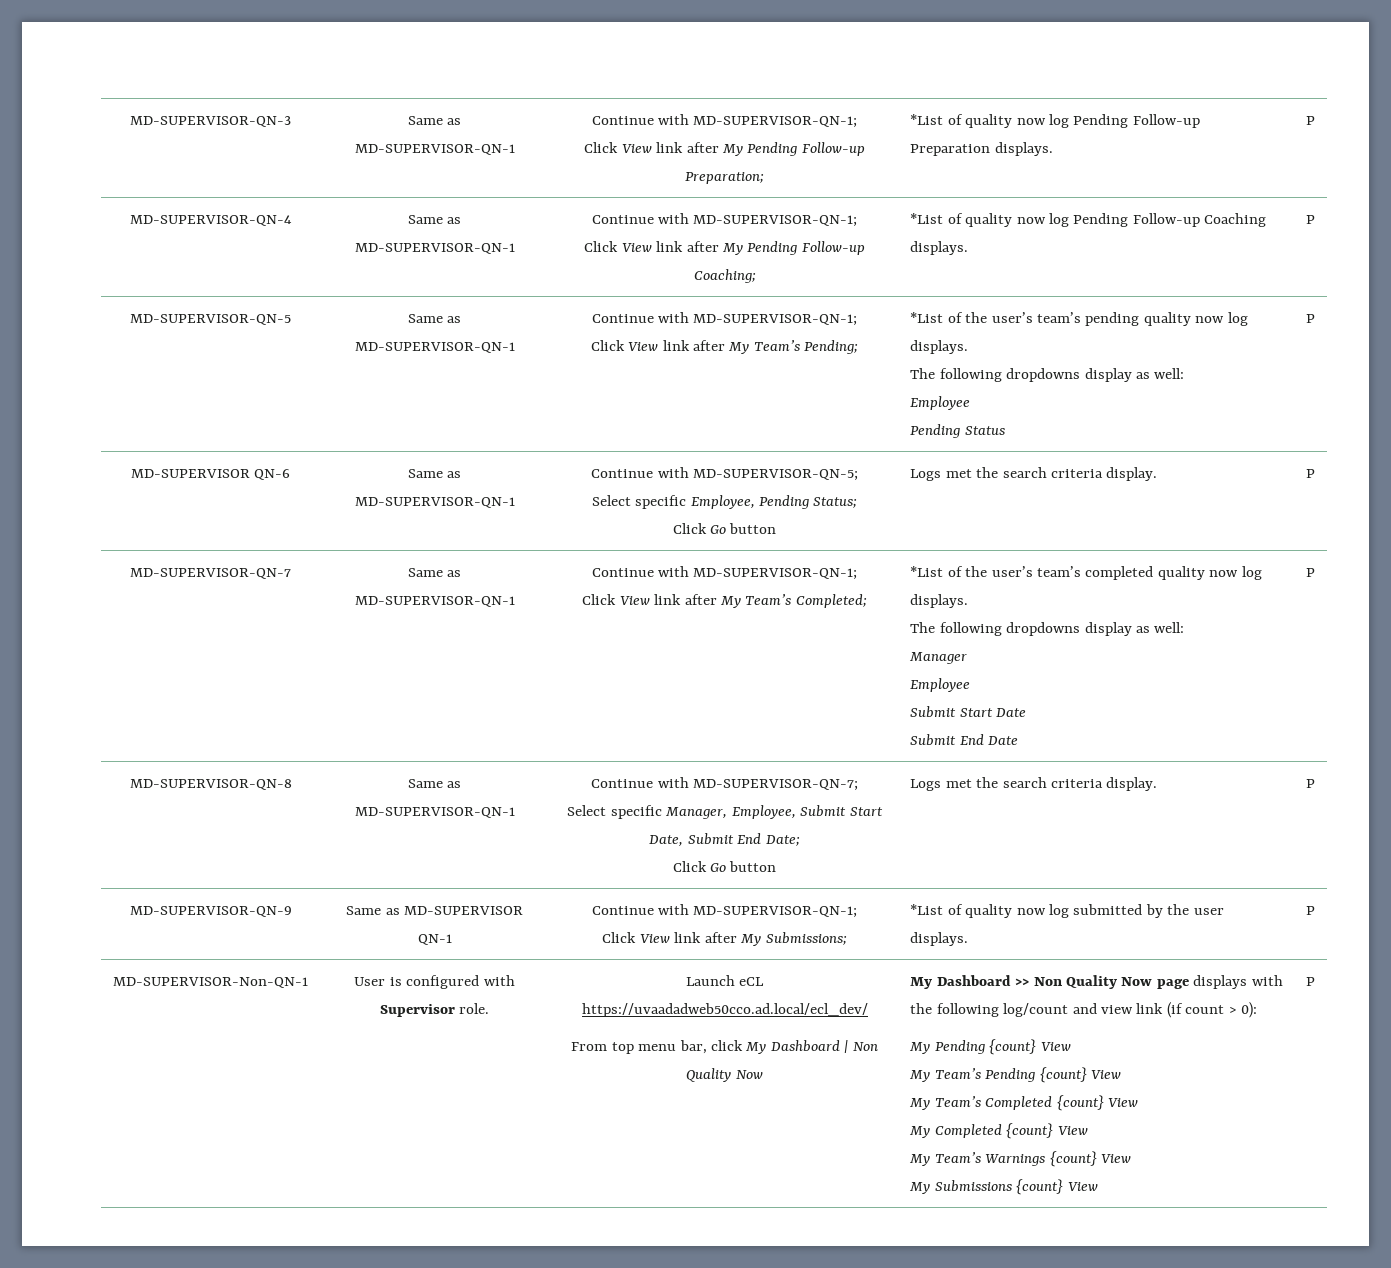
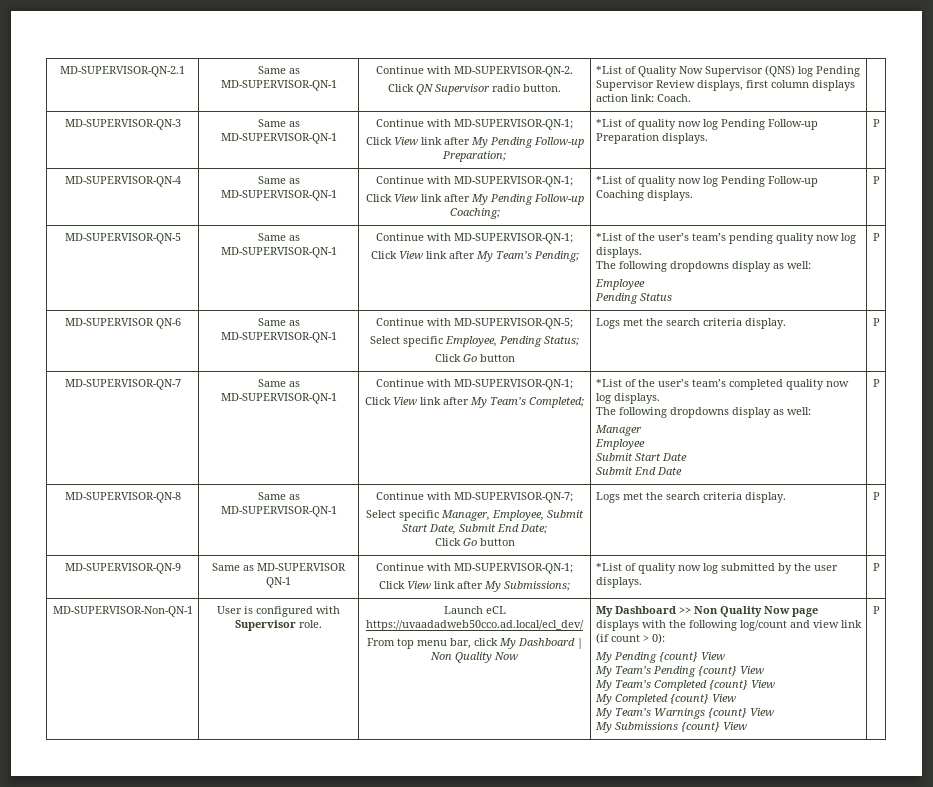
(130, 121) none -> [60,66,185,77] [257,66,300,74] [220,80,337,91] [376,66,573,77] [388,84,561,95] [595,65,860,77] [595,80,855,91] [595,94,691,102] MD-SUPERVISOR-QN-2.1 | Same as MD-SUPERVISOR-QN-1 | Continue with MD-SUPERVISOR-QN-2. // Click QN Supervisor radio button. | *List of Quality Now Supervisor (QNS) log Pending Supervisor Review displays, first column displays action link: Coach. | //

